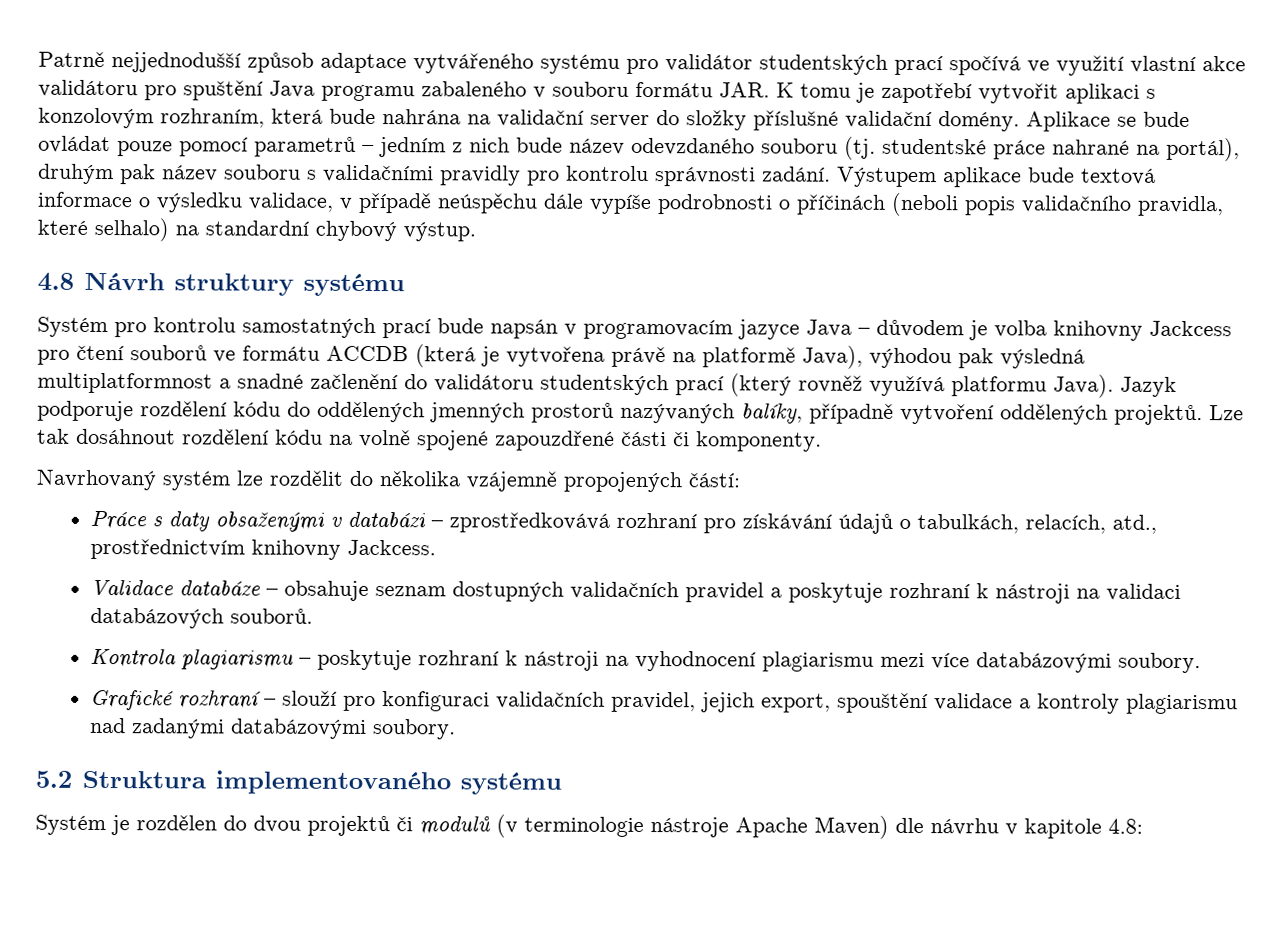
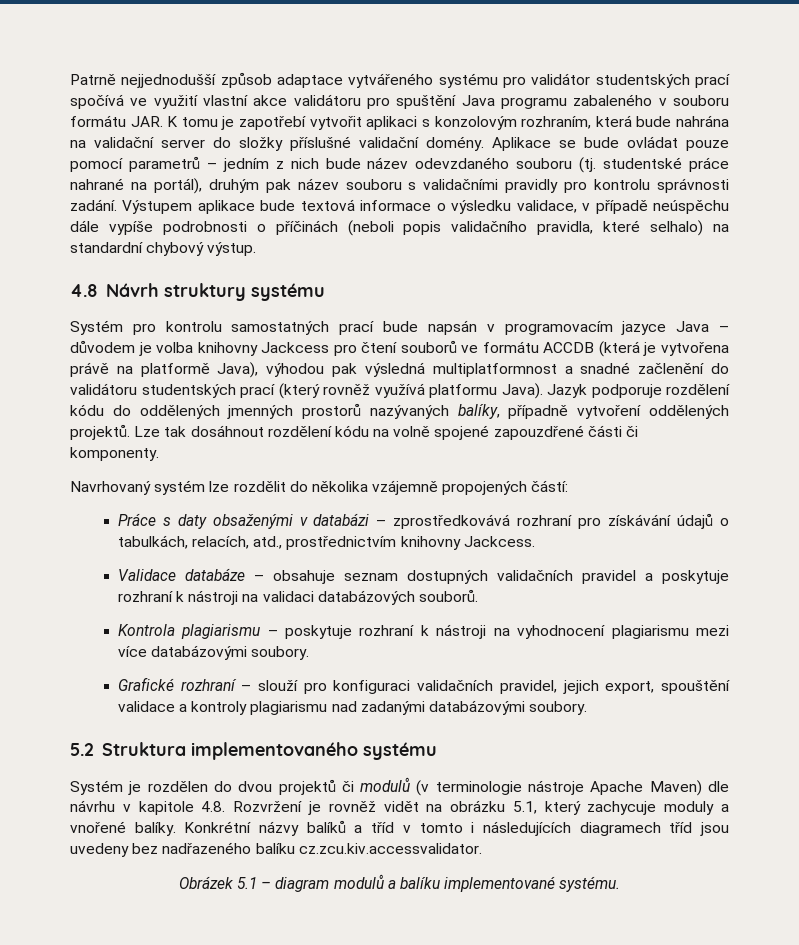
[1108,818,1143,834] 4.8: -> [201,800,730,815] [70,820,729,836] [70,842,482,857] [178,874,621,892] 4.8. Rozvržení je rovněž vidět na obrázku 5.1, který zachycuje moduly a vnořené balíky. Konkrétní názvy balíků a tříd v tomto i následujících diagramech tříd jsou uvedeny bez nadřazeného balíku cz.zcu.kiv.accessvalidator. // Obrázek 5.1 – diagram modulů a balíku implementované systému.

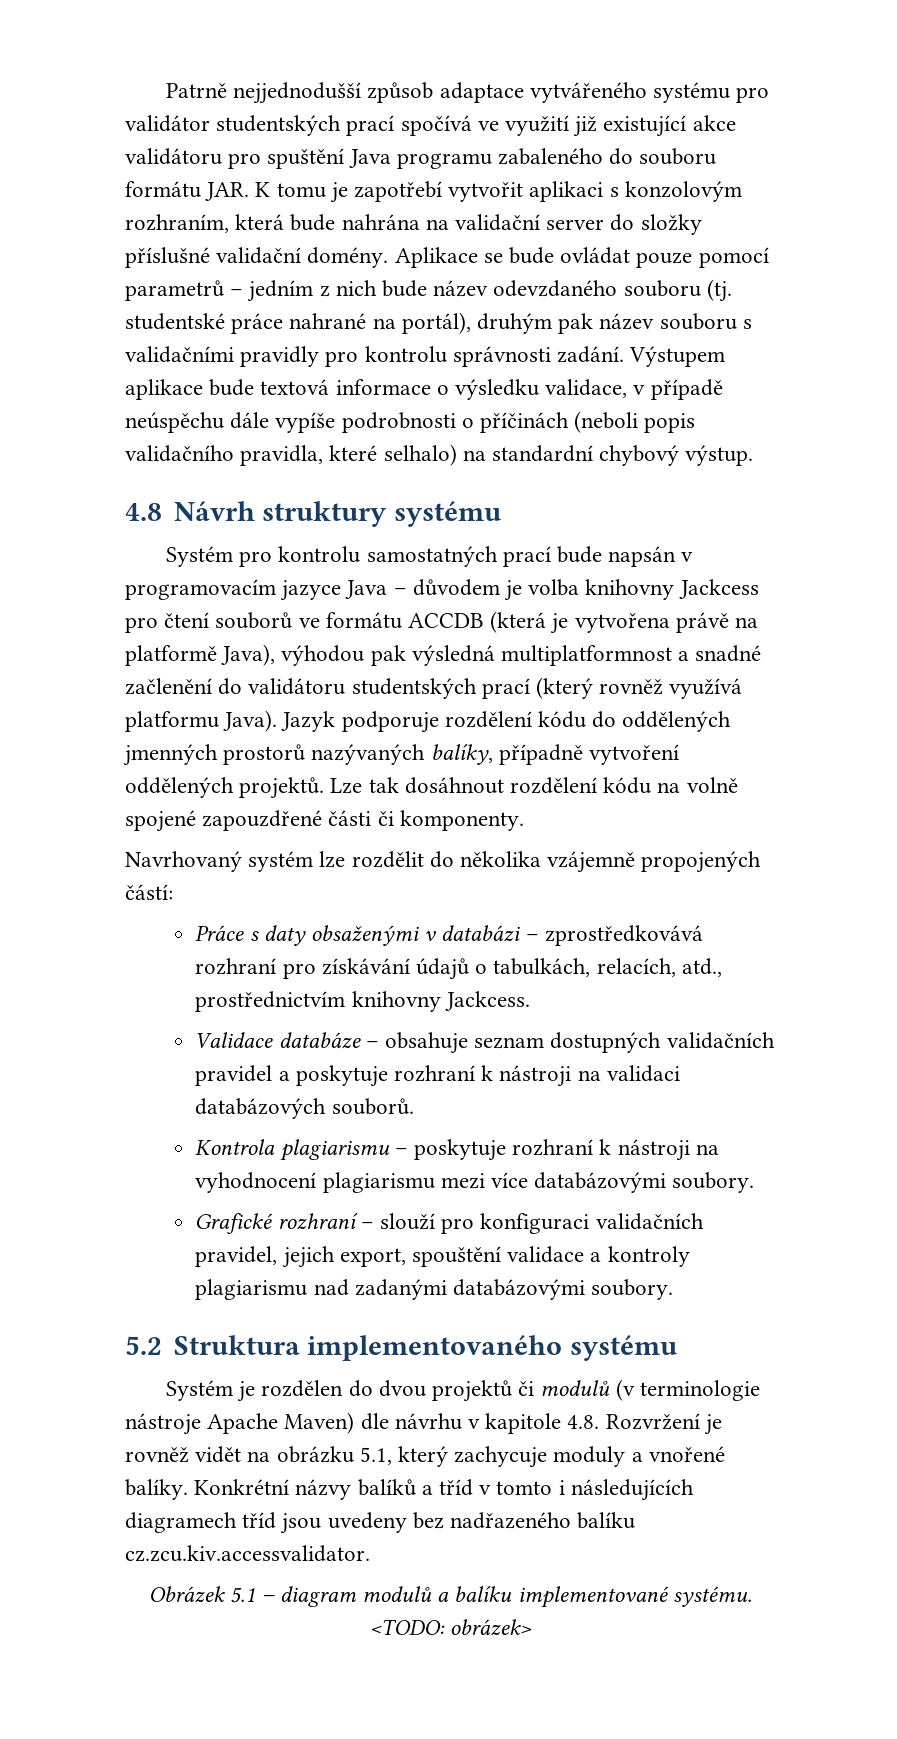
[203,95,248,106] vlastní -> [573,115,687,137] již existující
[658,98,667,106] v -> [609,148,634,165] do
(621, 884) none -> [369,1619,533,1636] <TODO: obrázek>

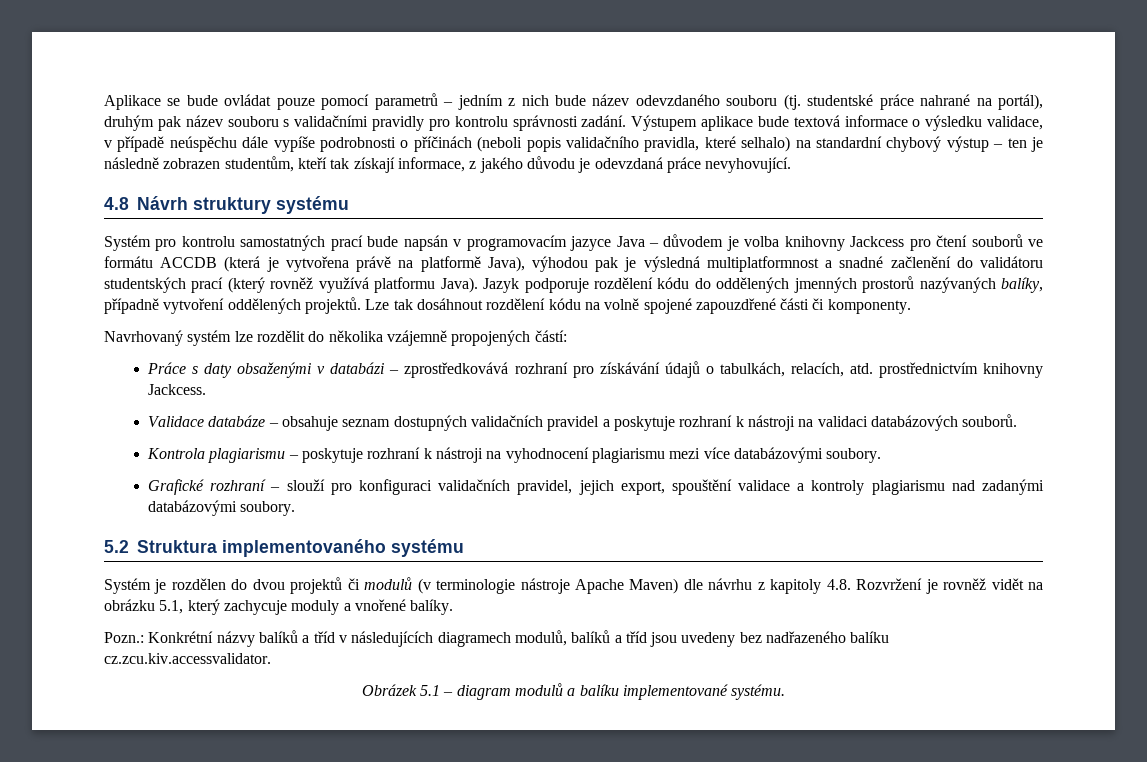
[165,82,770,104] [125,115,736,137] [125,148,717,169] [125,181,742,203] [125,214,702,235] [125,247,389,268] Patrně nejjednodušší způsob adaptace vytvářeného systému pro validátor studentských prací spočívá ve využití již existující akce validátoru pro spuštění Java programu zabaleného do souboru formátu JAR. K tomu je zapotřebí vytvořit aplikaci s konzolovým rozhraním, která bude nahrána na validační server do složky příslušné validační domény. -> (104, 102) none
[685,445,754,466] výstup. -> [946,136,1043,152] [104,156,792,173] výstup – ten je následně zobrazen studentům, kteří tak získají informace, z jakého důvodu je odevzdaná práce nevyhovující.
(406, 655) none -> [624,257,637,272] je
[681,958,722,977] atd., -> [849,363,873,374] atd.
[468,1413,562,1434] v kapitole -> [757,579,822,594] z kapitoly
(188, 1489) none -> [104,632,144,643] // Pozn.:
[496,1479,694,1501] [125,1512,237,1533] tomto i následujících diagramech -> [351,630,622,647] následujících diagramech modulů, balíků a
[369,1619,533,1636] <TODO: obrázek> -> (786, 692) none

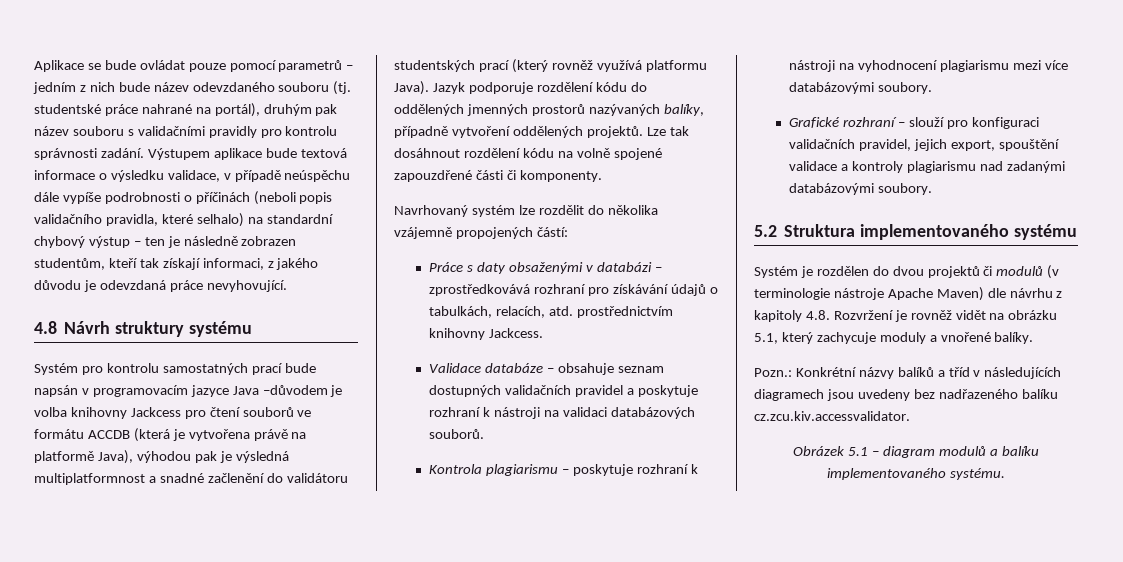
[397,157,465,172] informace, -> [202,258,264,270] informaci,
[648,234,724,247] – důvodem -> [262,385,328,395] –důvodem
[514,630,647,646] modulů, balíků a tříd -> (824, 395) none
[622,684,728,700] implementované -> [827,468,947,480] implementovaného

